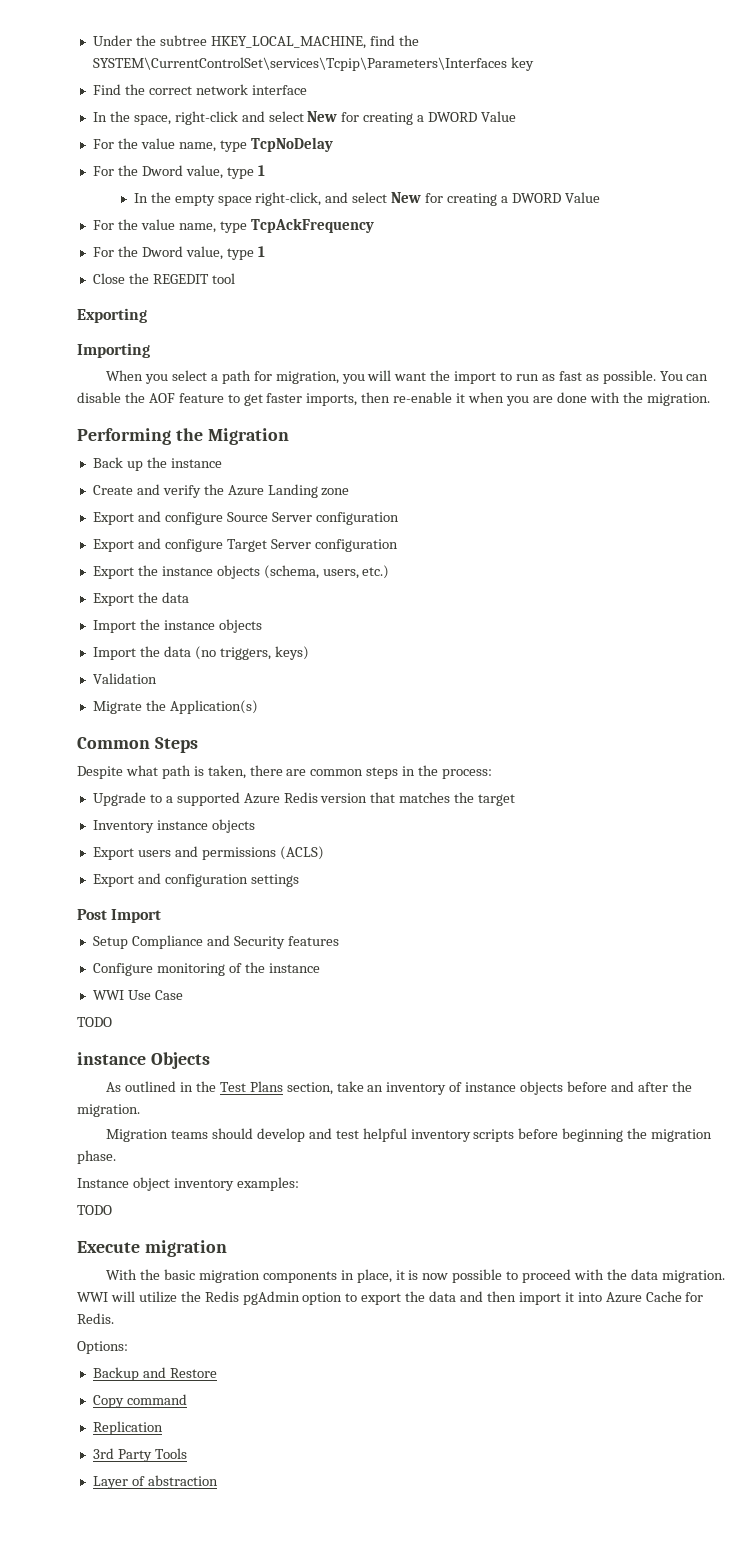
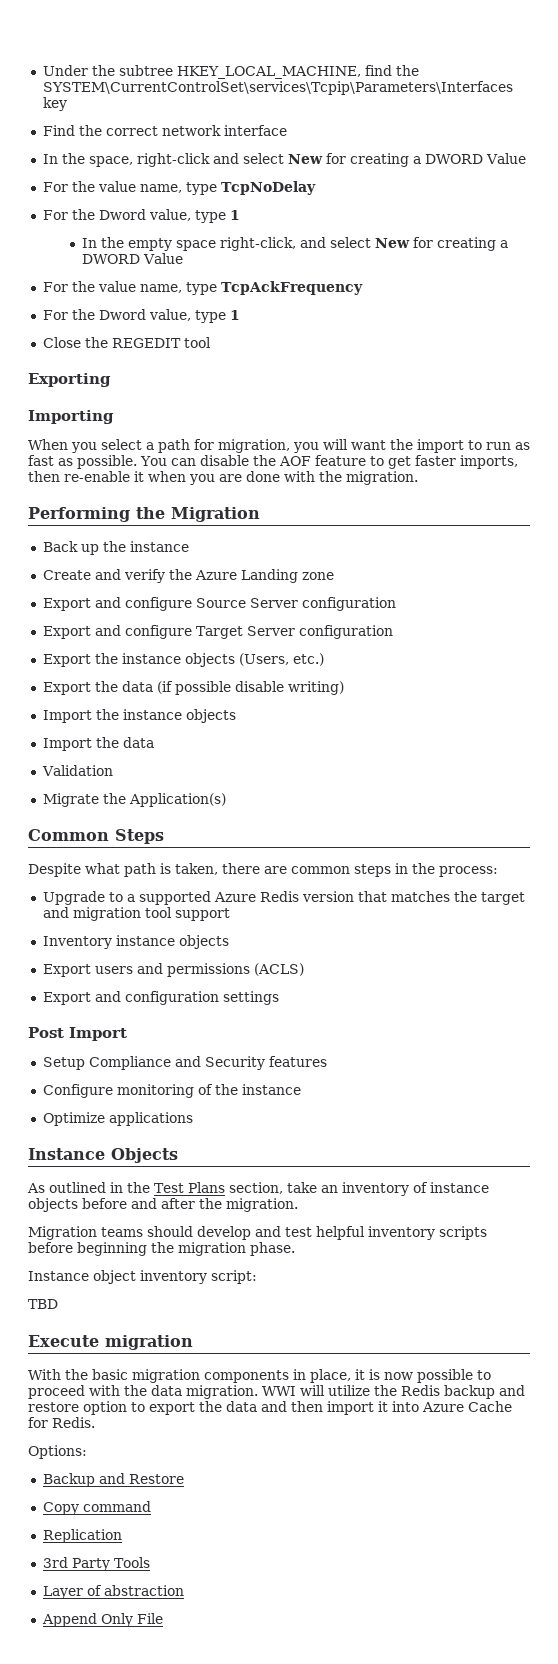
[263,565,359,579] (schema, users, -> [238,653,289,666] (Users,
(189, 597) none -> [156,681,344,695] (if possible disable writing)
[194,646,309,660] (no triggers, keys) -> (154, 742) none
(516, 800) none -> [42,907,230,921] and migration tool support
[92,990,183,1000] [77,1017,112,1027] [77,1052,146,1065] WWI Use Case // TODO // instance -> [42,1112,193,1126] [28,1148,105,1160] Optimize applications // Instance
[236,1177,299,1191] [77,1205,112,1215] examples: // TODO -> [211,1270,257,1284] [28,1299,58,1309] script: // TBD
[242,1291,300,1305] pgAdmin -> [444,1385,525,1399] [28,1402,79,1412] backup and restore
(218, 1480) none -> [41,1613,163,1627] // Append Only File

